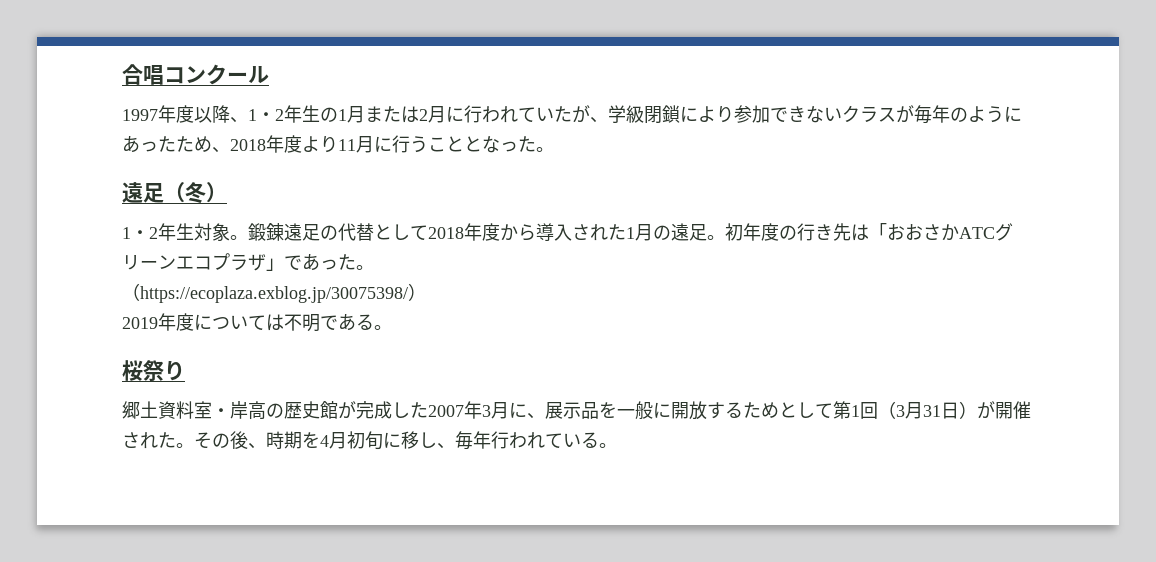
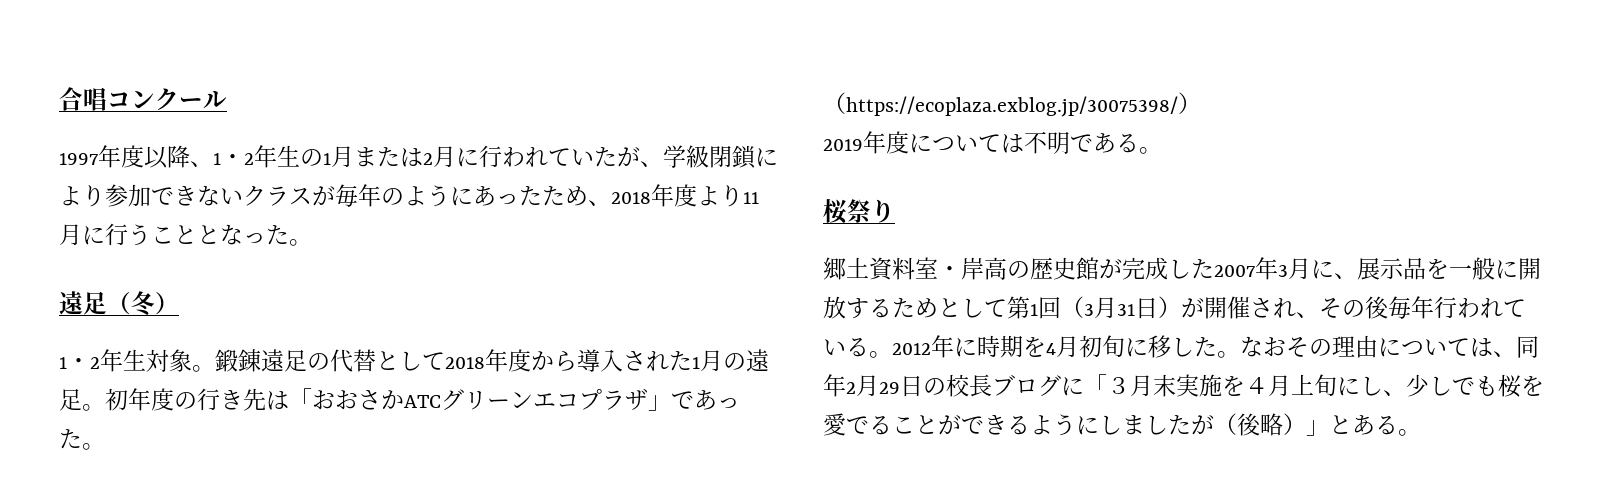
[158,431,266,449] た。その後、 -> [1296,296,1526,319] [823,335,977,358] 、その後毎年行われている。2012年に
[437,431,581,450] 、毎年行われてい -> [1194,335,1539,358] [823,374,1544,398] [823,413,1375,436] た。なおその理由については、同年2月29日の校長ブログに「３月末実施を４月上旬にし、少しでも桜を愛でることができるようにしましたが（後略）」とあ

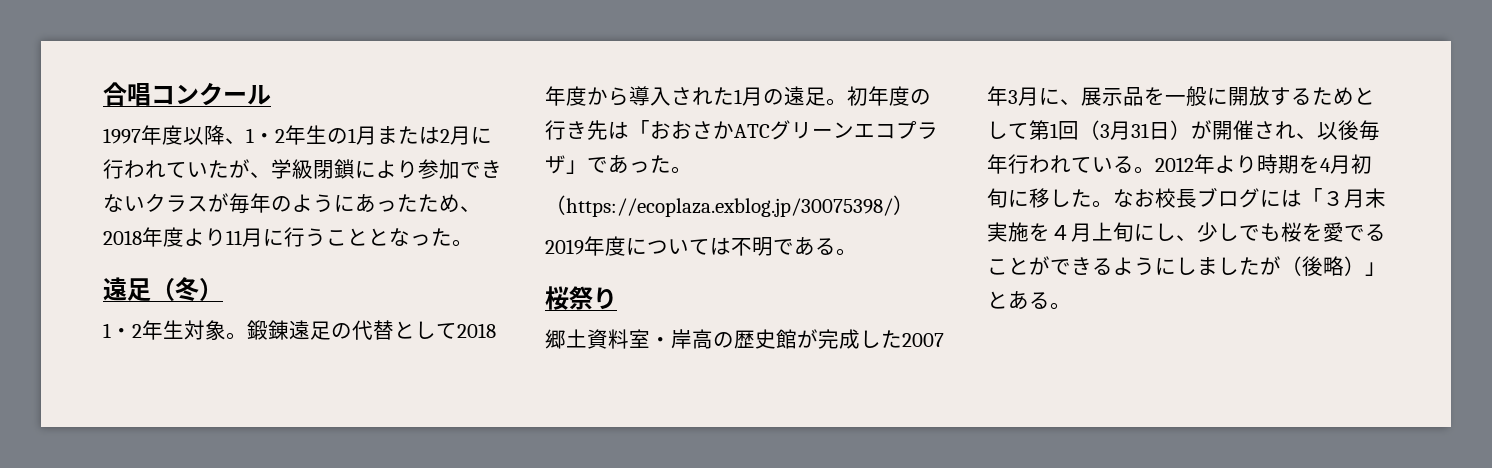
[1319,298,1365,318] その -> [1317,122,1338,140] 以
[954,338,977,357] に -> [1215,155,1257,174] より
[1286,335,1539,358] [823,374,946,397] その理由については、同年2月29日の -> (1155, 198) none
(1084, 386) none -> [1281,189,1302,207] は

